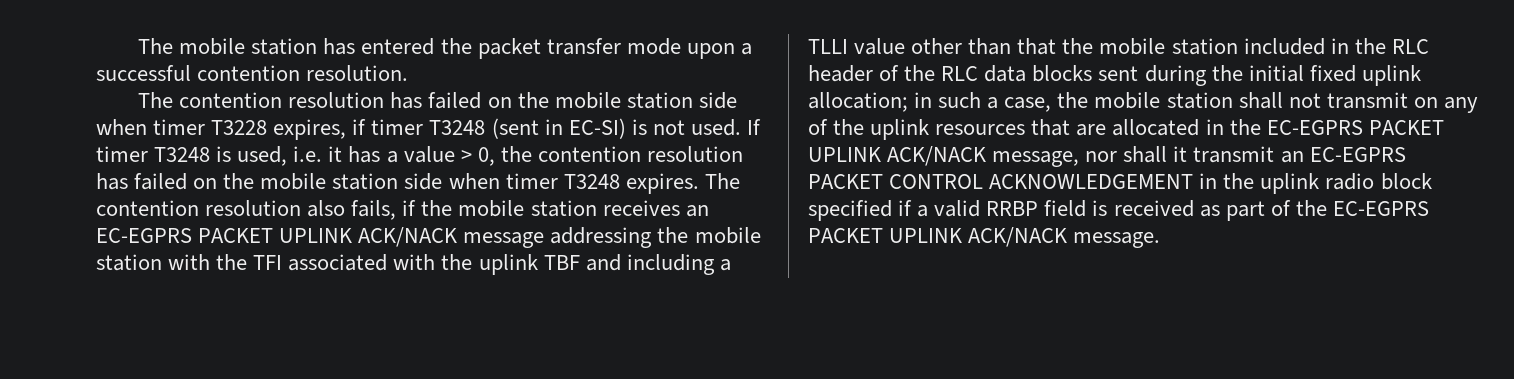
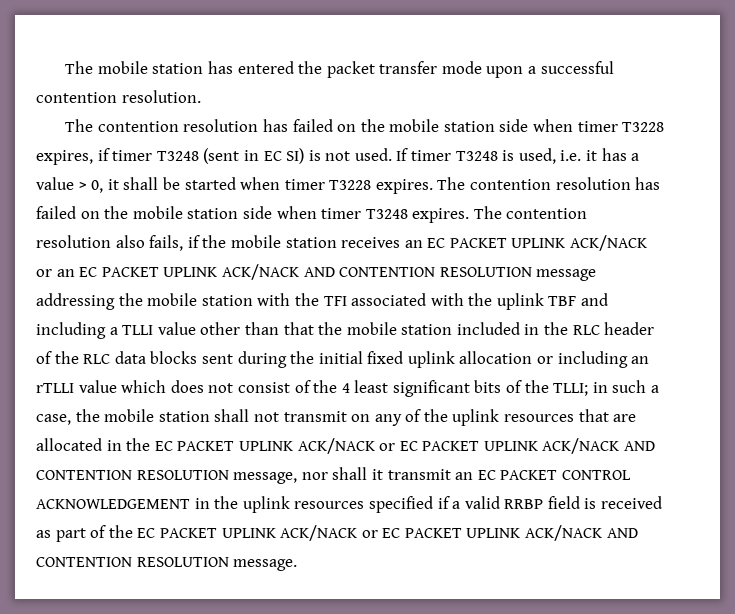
[568,118,626,139] EC-SI) -> [263,148,305,164] EC SI)
[500,146,532,162] the -> [107,177,466,194] it shall be started when timer T3228 expires. The
[96,227,458,247] EC-EGPRS PACKET UPLINK ACK/NACK -> [427,235,648,251] [36,264,532,280] EC PACKET UPLINK ACK/NACK or an EC PACKET UPLINK ACK/NACK AND CONTENTION RESOLUTION
[808,92,908,112] allocation; -> [459,351,650,368] [36,380,589,397] allocation or including an rTLLI value which does not consist of the 4 least significant bits of the TLLI;
[1266,120,1444,135] [808,146,987,166] EC-EGPRS PACKET UPLINK ACK/NACK -> [154,438,656,454] [36,470,229,480] EC PACKET UPLINK ACK/NACK or EC PACKET UPLINK ACK/NACK AND CONTENTION RESOLUTION
[1309,147,1406,162] EC-EGPRS -> [477,470,496,480] EC
[1325,173,1432,190] radio block -> [294,501,365,509] resources
[1332,201,1429,216] [808,227,1068,247] EC-EGPRS PACKET UPLINK ACK/NACK -> [137,525,638,541] [36,557,229,567] EC PACKET UPLINK ACK/NACK or EC PACKET UPLINK ACK/NACK AND CONTENTION RESOLUTION

